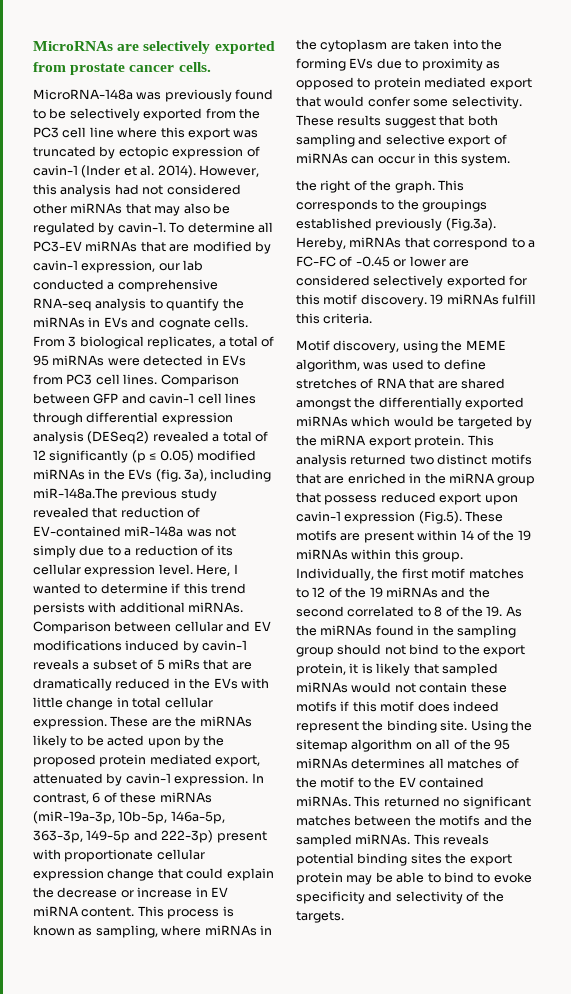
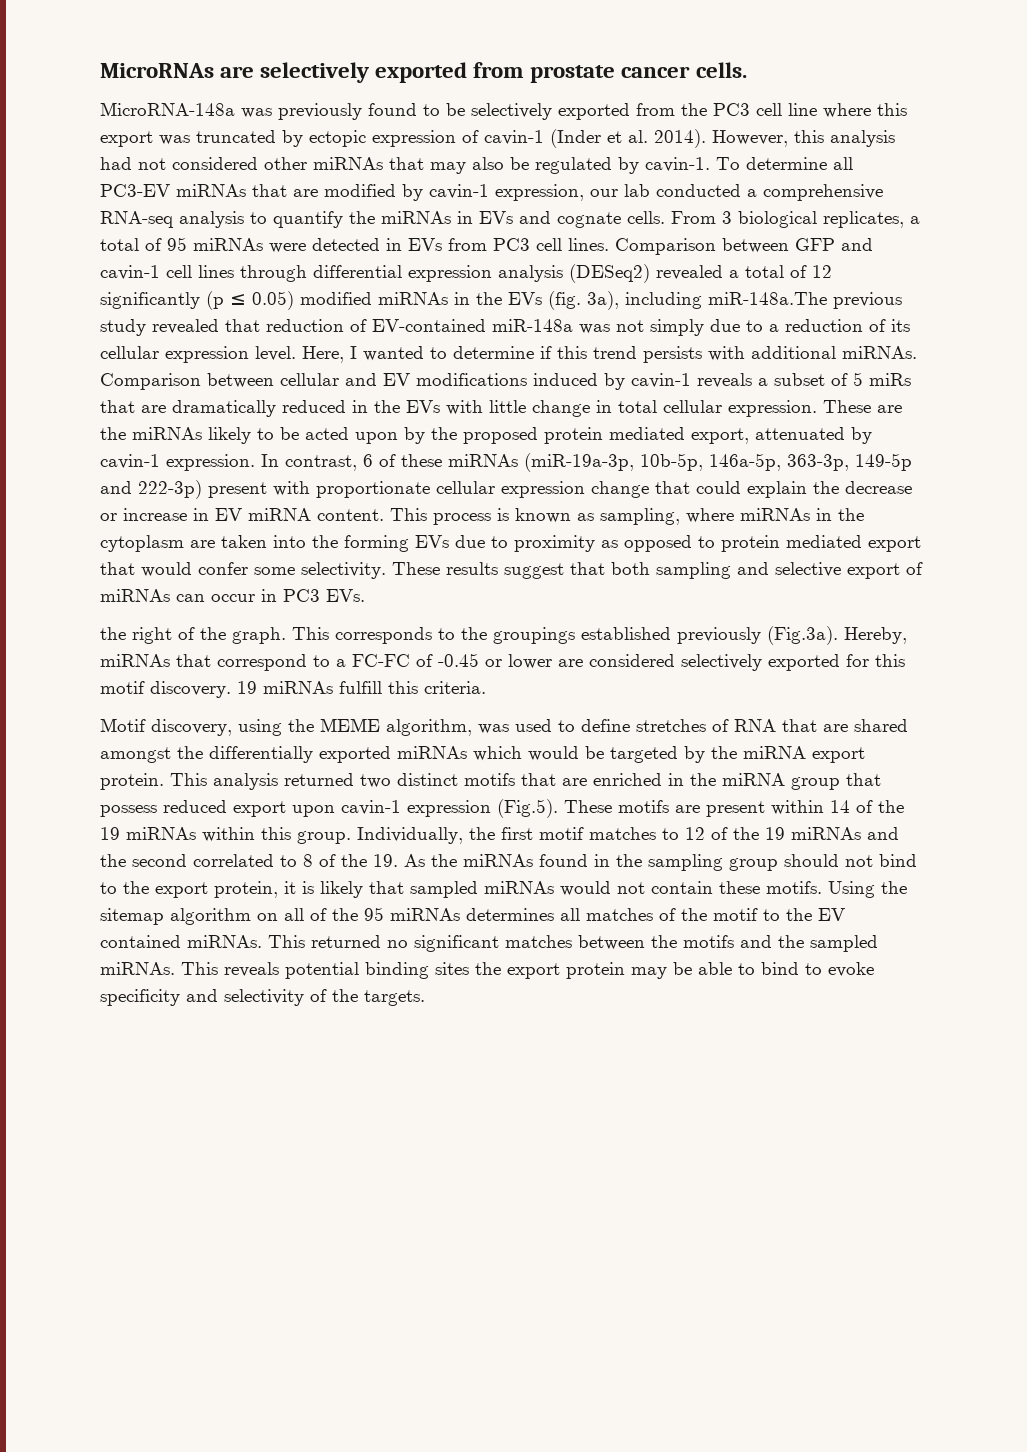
[433,153,510,166] this system. -> [283,589,365,602] PC3 EVs.
[296,701,499,712] [296,720,468,733] motifs if this motif does indeed represent the binding site. -> [766,881,822,894] motifs.

